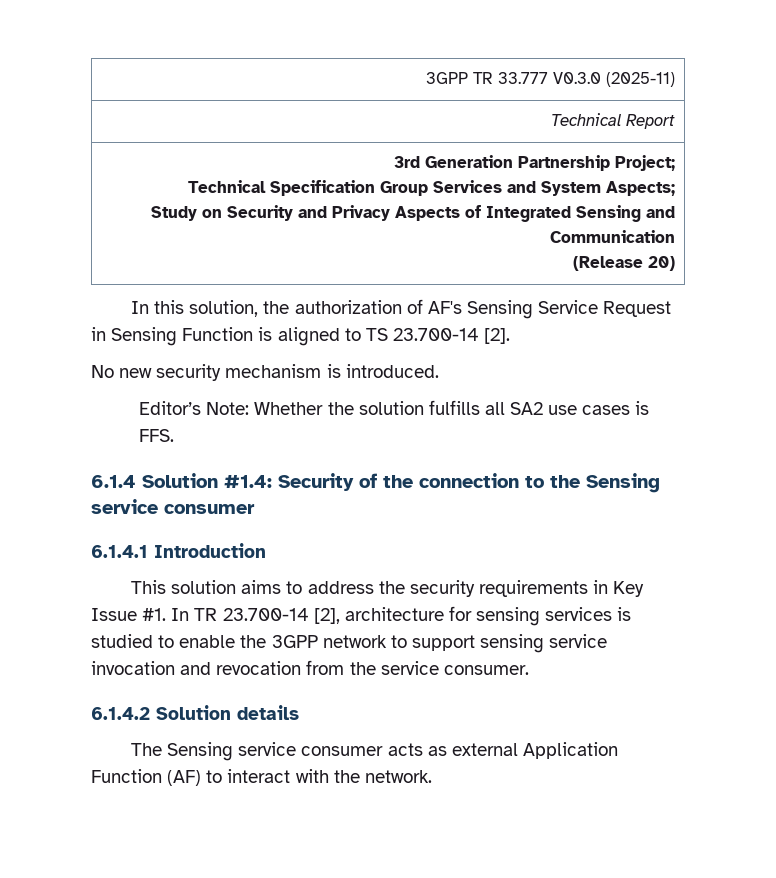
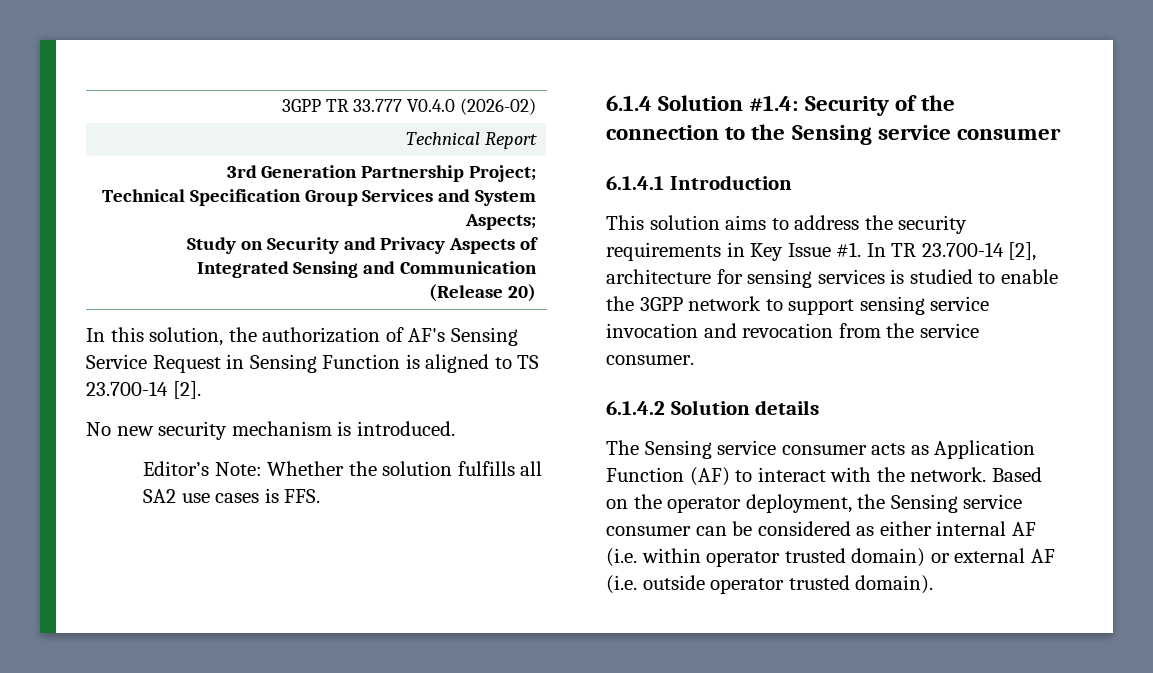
[552,72,675,87] V0.3.0 (2025-11) -> [407,98,537,115] V0.4.0 (2026-02)
[451,743,518,756] external -> (929, 450) none
(432, 776) none -> [991,467,1042,482] [606,494,1023,513] [606,521,1036,536] [606,548,1055,567] [606,575,934,594] Based on the operator deployment, the Sensing service consumer can be considered as either internal AF (i.e. within operator trusted domain) or external AF (i.e. outside operator trusted domain).

